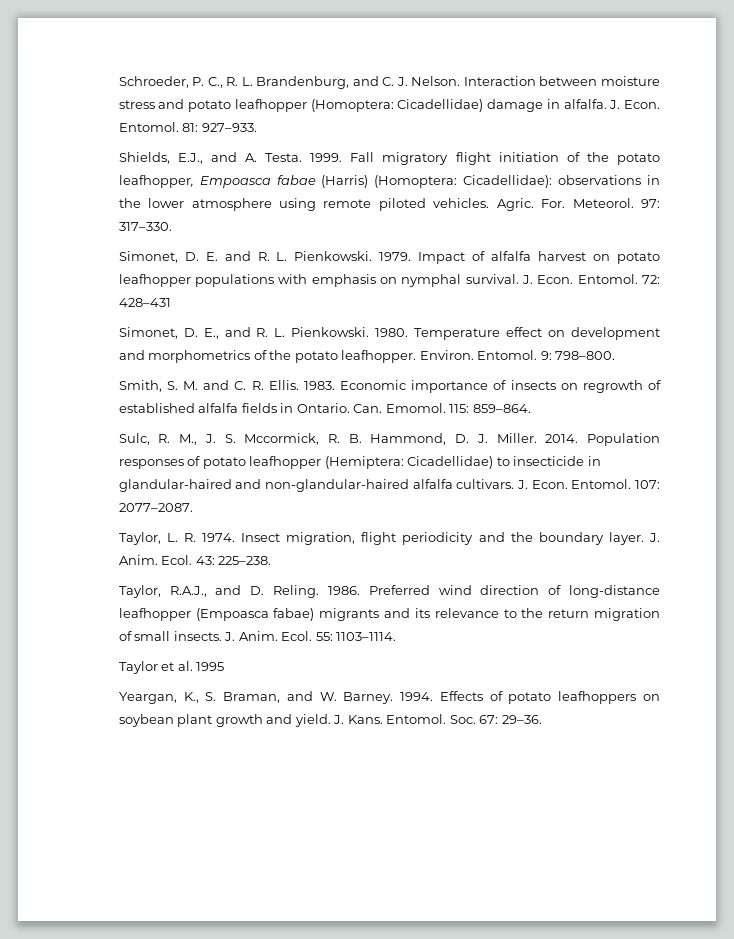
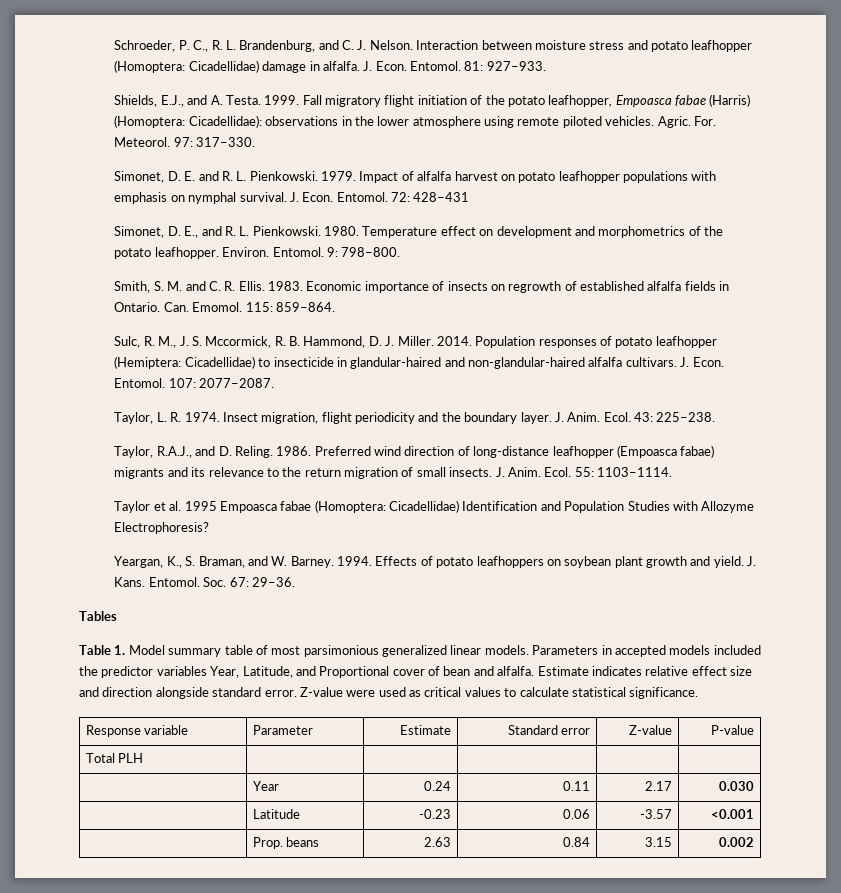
(225, 666) none -> [219,500,755,513] [114,522,210,534] Empoasca fabae (Homoptera: Cicadellidae) Identification and Population Studies with Allozyme Electrophoresis?
(542, 719) none -> [79,611,117,621] [79,645,761,657] [79,666,752,678] [79,687,699,699] [85,725,189,737] [252,725,313,735] [400,725,452,735] [507,725,591,735] [629,725,673,735] [711,725,755,735] [85,753,144,763] [252,781,279,791] [424,781,452,791] [563,781,591,791] [645,781,673,791] [719,781,755,791] [252,809,300,819] [419,809,452,819] [563,809,591,819] [640,809,673,819] [711,809,755,819] [252,837,320,849] [424,837,452,847] [563,837,591,847] [645,837,673,847] [719,837,755,847] // Tables // Table 1. Model summary table of most parsimonious generalized linear models. Parameters in accepted models included the predictor variables Year, Latitude, and Proportional cover of bean and alfalfa. Estimate indicates relative effect size and direction alongside standard error. Z-value were used as critical values to calculate statistical significance. // Response variable | Parameter | Estimate | Standard error | Z-value | P-value // Total PLH | | | | | // | Year | 0.24 | 0.11 | 2.17 | 0.030 // | Latitude | -0.23 | 0.06 | -3.57 | <0.001 // | Prop. beans | 2.63 | 0.84 | 3.15 | 0.002

